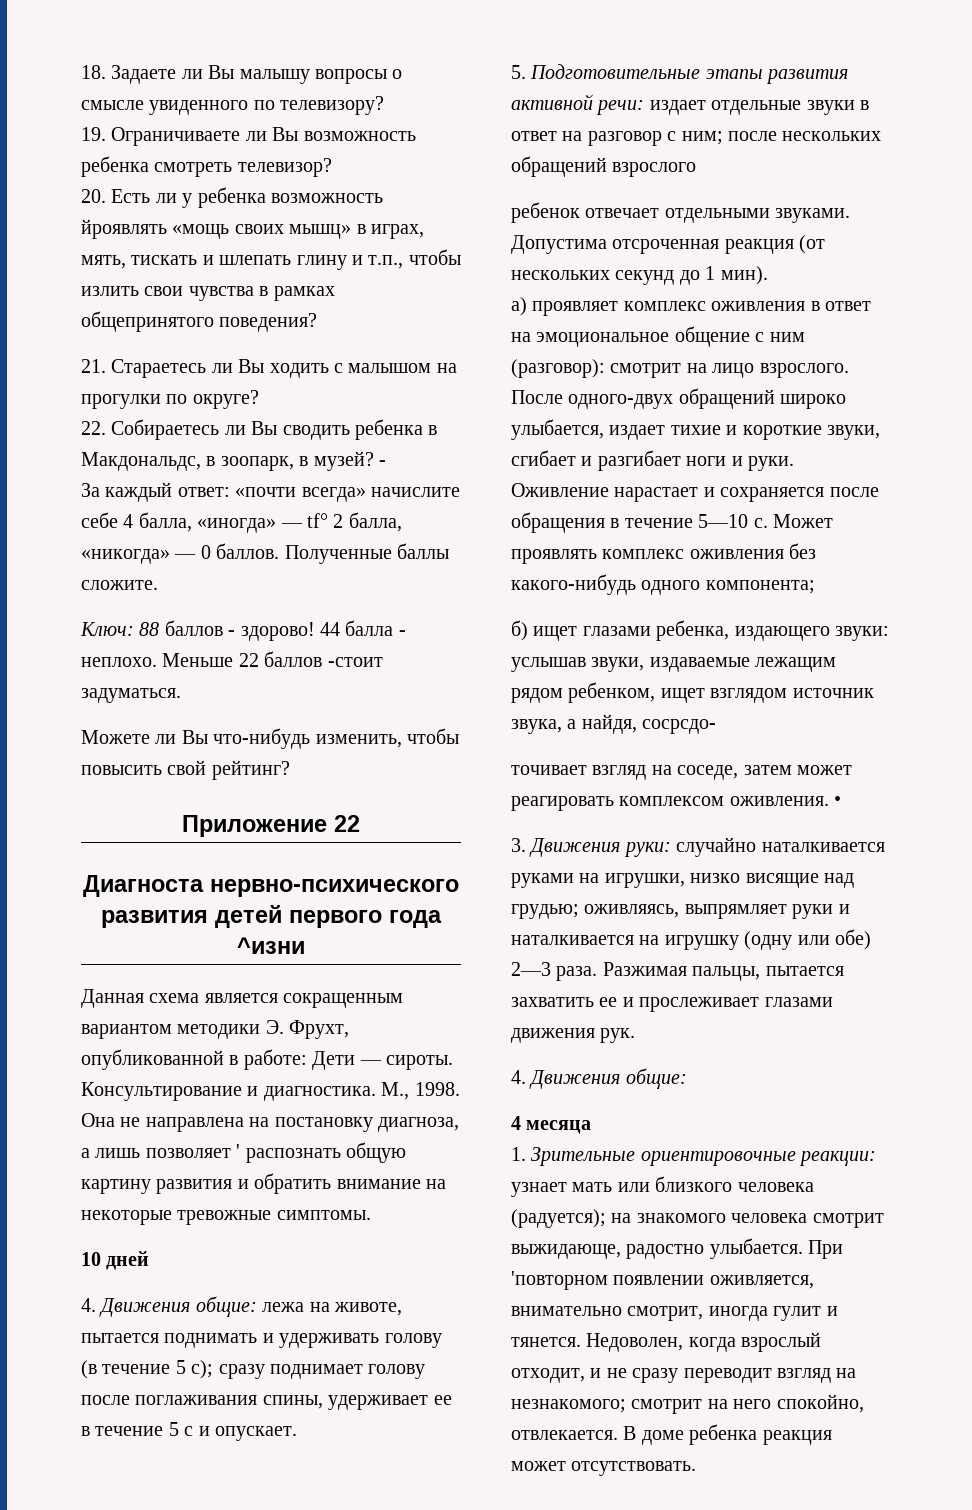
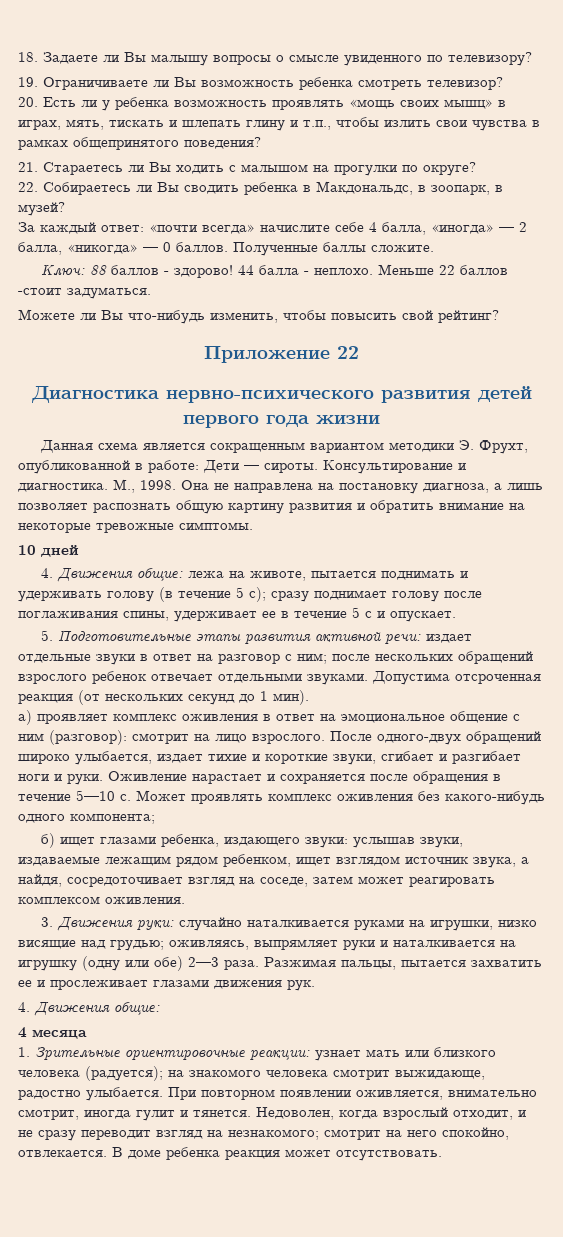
[81,219,167,239] йроявлять -> [272,100,344,110] проявлять
[379,460,386,466] - -> (65, 209) none
[307,513,328,528] tf° -> (514, 229) none
[83,875,204,897] Диагноста -> [30,386,159,403] Диагностика
[237,937,305,954] ^изни -> [316,415,380,424] жизни
[236,1144,241,1158] ' -> (88, 506) none
(697, 169) // -> (87, 679) none
[642,719,717,734] [511,765,587,775] сосрсдо- // точивает -> [67,877,183,887] сосредоточивает
[834,796,842,806] • -> (185, 900) none
[511,1271,608,1290] 'повторном -> [201,1089,275,1100] повторном

